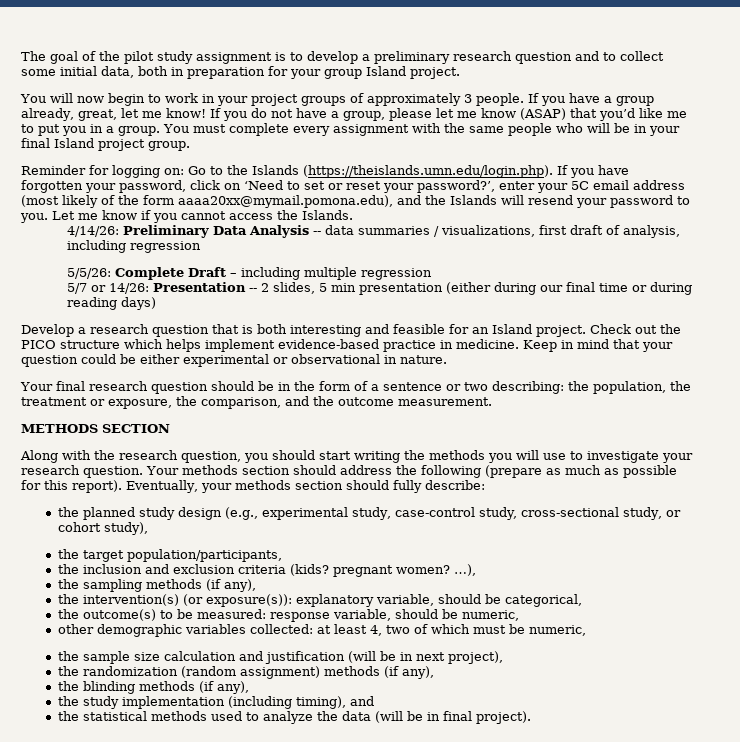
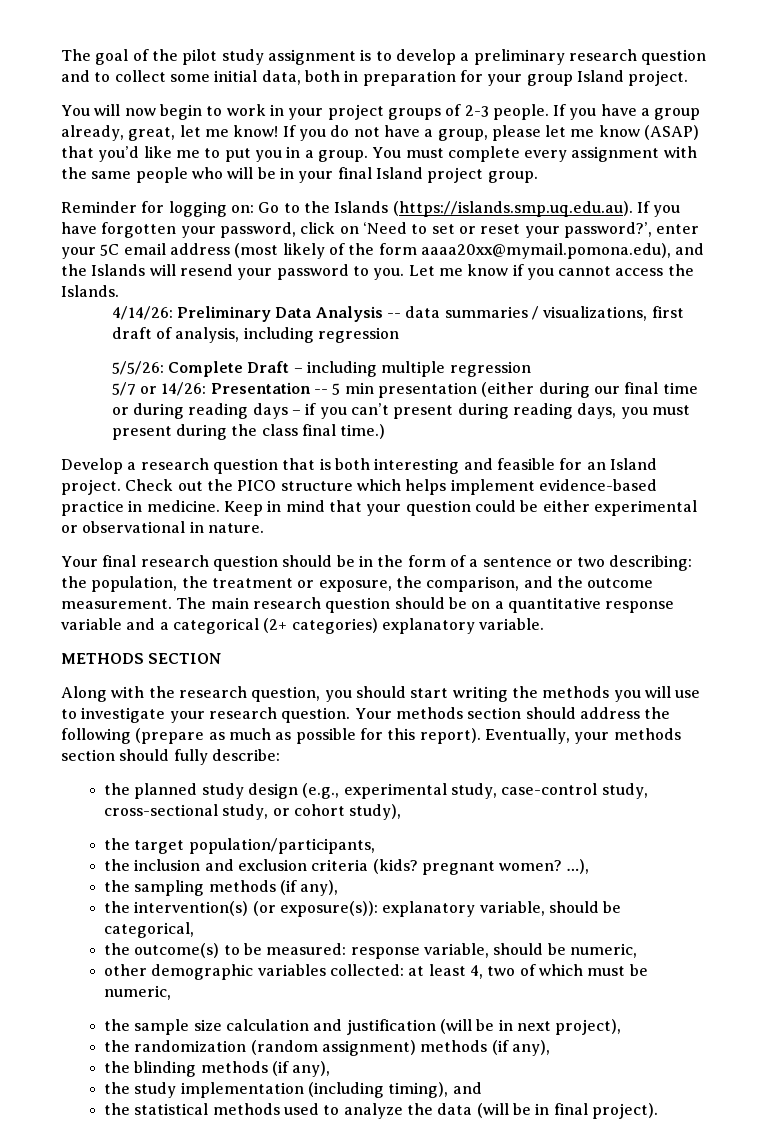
[366,93,472,106] approximately 3 -> [464,105,489,117] 2-3
[303,165,553,178] (https://theislands.umn.edu/login.php). -> [392,201,633,217] (https://islands.smp.uq.edu.au).
[260,282,315,294] 2 slides, -> (329, 391) none
[120,297,156,310] days) -> [252,403,690,419] [111,424,386,440] days – if you can’t present during reading days, you must present during the class final time.)
(492, 401) none -> [176,597,675,613] [61,618,545,634] The main research question should be on a quantitative response variable and a categorical (2+ categories) explanatory variable.

